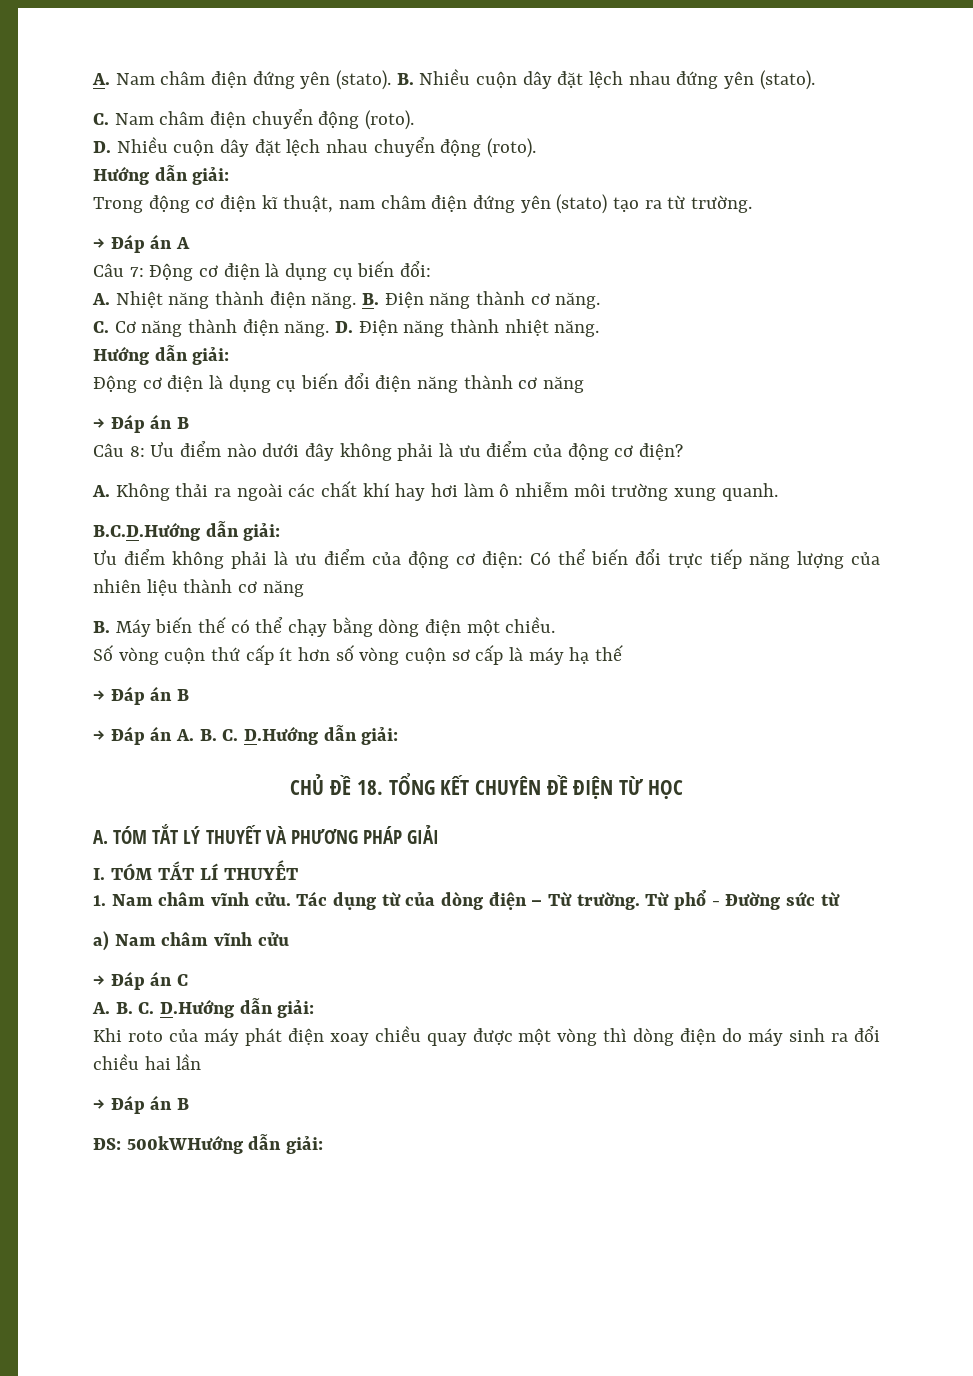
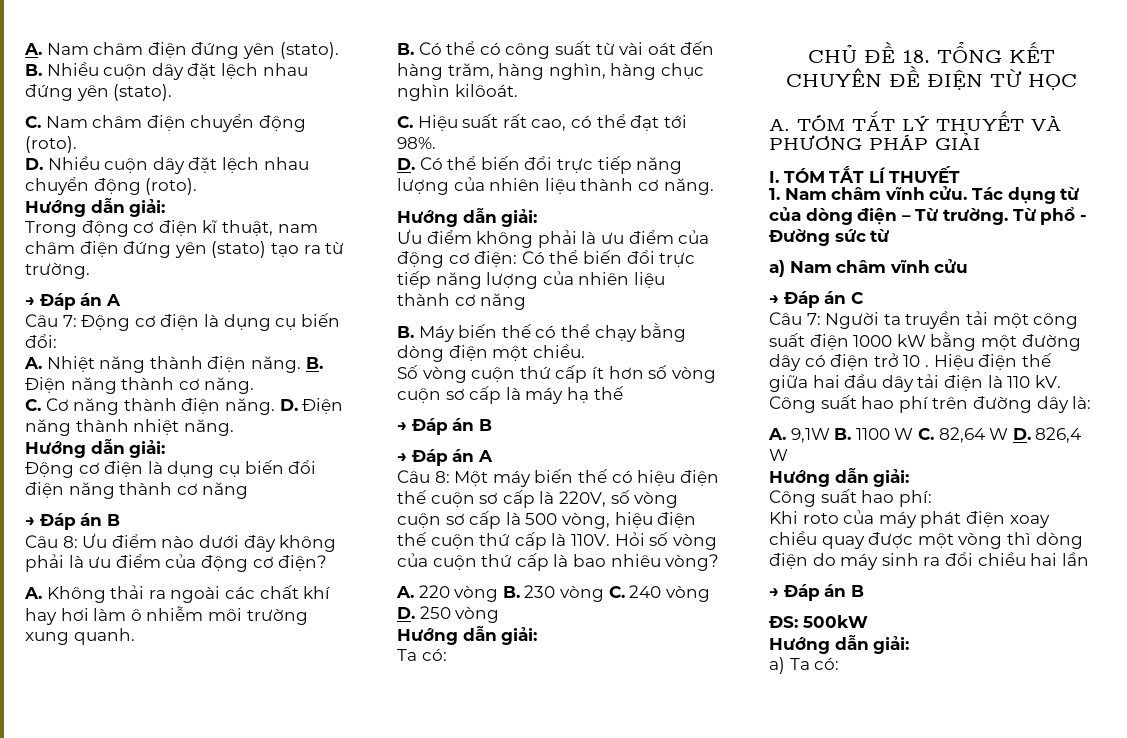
[93,522,200,541] B.C.D.Hướng -> [397,41,715,59] [397,63,704,80] [397,84,518,101] [397,114,687,131] [397,137,436,149] [397,156,683,174] [397,177,714,195] [397,210,458,227] B. Có thể có công suất từ vài oát đến hàng trăm, hàng nghìn, hàng chục nghìn kilôoát. // C. Hiệu suất rất cao, có thể đạt tới 98%. // D. Có thể biến đổi trực tiếp năng lượng của nhiên liệu thành cơ năng. // Hướng
[176,725,399,745] A. B. C. D.Hướng dẫn giải: -> [477,450,493,462] [397,469,719,487] [397,490,679,508] [397,511,697,529] [397,532,717,550] [397,553,720,571] [396,585,710,602] [397,606,500,623] [397,626,538,645] [397,648,447,661] A // Câu 8: Một máy biến thế có hiệu điện thế cuộn sơ cấp là 220V, số vòng cuộn sơ cấp là 500 vòng, hiệu điện thế cuộn thứ cấp là 110V. Hỏi số vòng của cuộn thứ cấp là bao nhiêu vòng? // A. 220 vòng B. 230 vòng C. 240 vòng D. 250 vòng // Hướng dẫn giải: // Ta có:
[92,998,315,1018] A. B. C. D.Hướng dẫn giải: -> [769,311,1079,329] [769,332,1081,351] [769,353,1052,371] [769,374,1061,392] [769,395,1092,413] [768,427,1082,443] [769,449,788,461] [769,468,910,487] [769,489,932,507] Câu 7: Người ta truyền tải một công suất điện 1000 kW bằng một đường dây có điện trở 10 . Hiệu điện thế giữa hai đầu dây tải điện là 110 kV. Công suất hao phí trên đường dây là: // A. 9,1W B. 1100 W C. 82,64 W D. 826,4 W // Hướng dẫn giải: // Công suất hao phí:
[126,1134,324,1154] 500kWHướng dẫn giải: -> [802,615,868,628] [769,635,910,654] [769,657,840,674] 500kW // Hướng dẫn giải: // a) Ta có:

